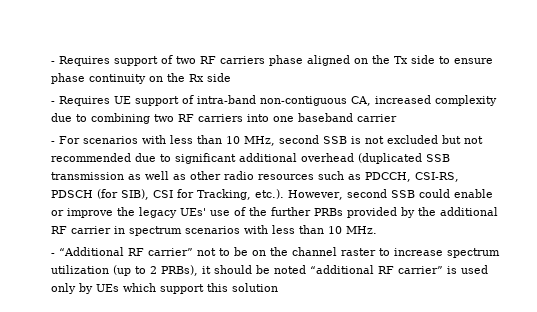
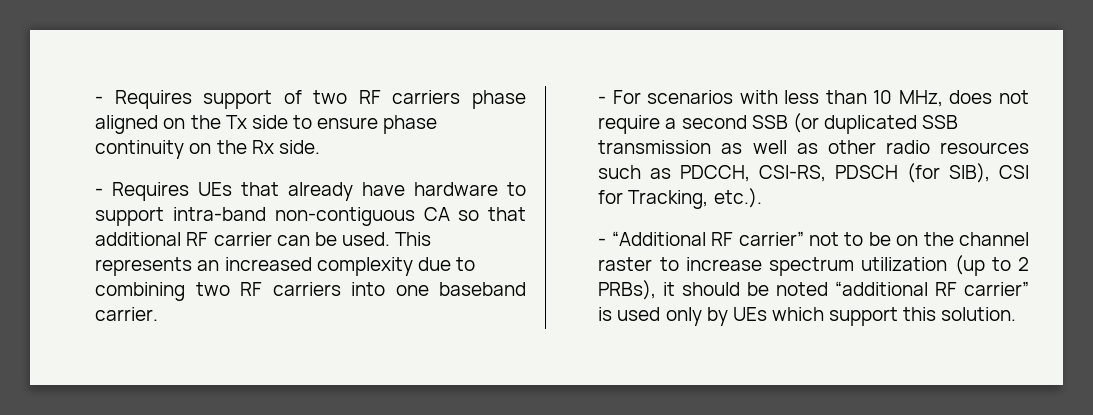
[207,73,232,82] [51,95,372,106] side // - Requires UE support of intra-band non-contiguous CA, -> [278,140,320,154] [95,182,526,201] [95,207,526,226] [95,232,432,246] [95,257,220,276] side. // - Requires UEs that already have hardware to support intra-band non-contiguous CA so that additional RF carrier can be used. This represents an
[357,114,398,122] carrier -> [95,307,159,321] carrier.
[279,135,484,144] [51,153,423,164] second SSB is not excluded but not recommended due to significant additional overhead (duplicated -> [949,90,1029,104] [598,113,917,134] does not require a second SSB (or duplicated
[288,189,494,200] [51,207,499,218] [51,225,378,236] However, second SSB could enable or improve the legacy UEs' use of the further PRBs provided by the additional RF carrier in spectrum scenarios with less than 10 MHz. -> (762, 198) none
[232,283,279,292] solution -> [941,307,1017,321] solution.

